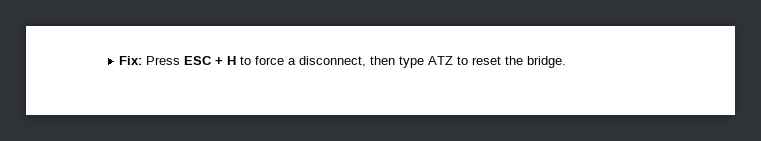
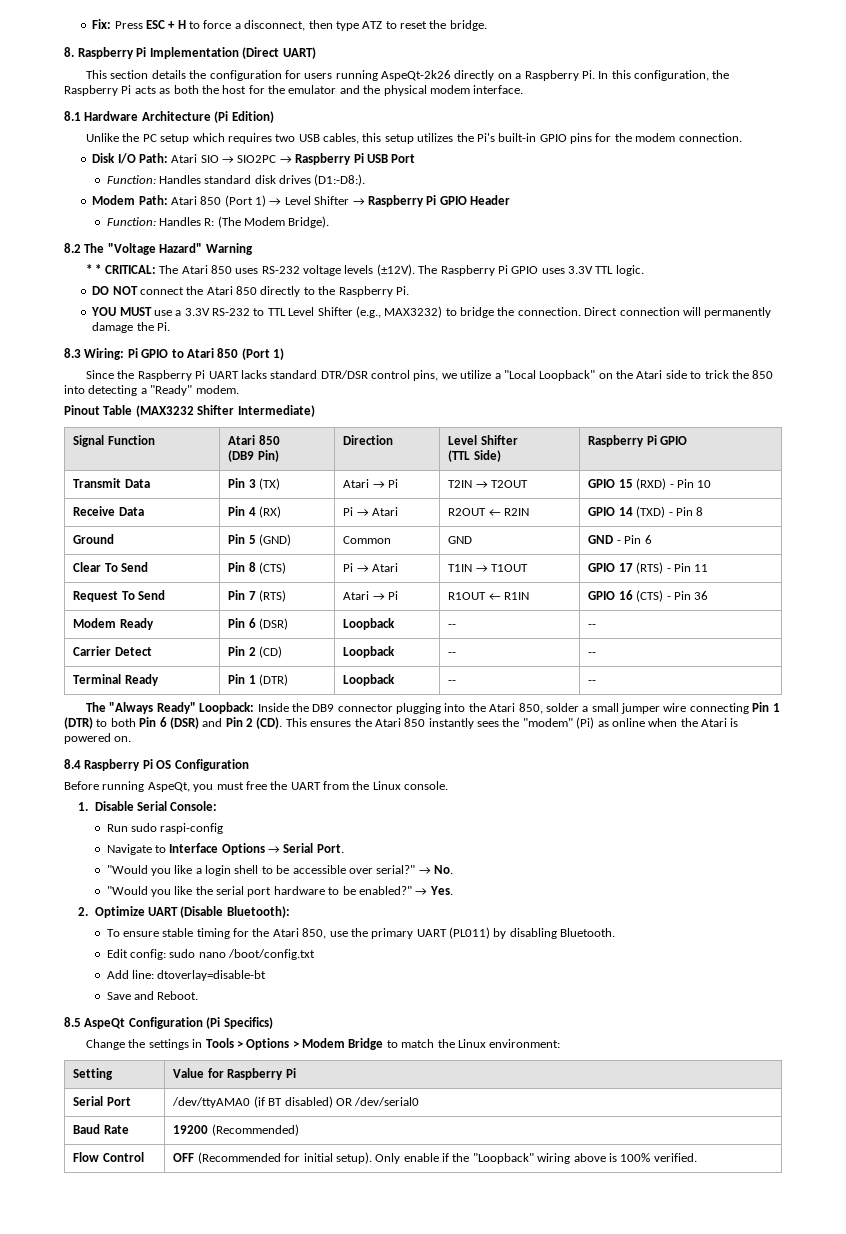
(567, 62) none -> [64,47,316,59] [86,70,730,81] [64,85,524,96] [64,111,274,123] [86,133,742,144] [92,153,416,165] [106,174,366,186] [92,195,511,207] [106,216,330,228] [64,243,253,255] [86,264,644,276] [92,286,409,297] [91,306,772,318] [92,322,170,333] [64,348,284,360] [86,370,774,381] [64,385,239,396] [64,405,315,417] [73,435,155,447] [228,435,280,445] [228,450,279,462] [343,435,394,445] [448,435,518,445] [448,450,501,462] [588,435,688,447] [73,478,150,488] [228,478,281,490] [343,479,399,488] [448,480,529,488] [588,478,712,490] [73,506,144,516] [228,506,282,518] [343,507,399,516] [448,508,530,516] [588,506,704,518] [73,534,115,544] [228,534,292,546] [343,536,392,544] [448,536,473,544] [588,535,652,544] [73,562,149,572] [228,562,287,574] [343,563,399,572] [448,564,529,572] [588,562,709,574] [73,590,166,602] [228,590,287,602] [343,591,399,600] [448,592,530,600] [588,590,709,602] [73,618,154,630] [228,618,289,630] [343,618,396,630] [448,624,457,628] [588,624,597,628] [73,646,152,656] [228,646,283,658] [343,646,396,658] [448,652,457,656] [588,652,597,656] [73,674,159,686] [228,674,289,686] [343,674,396,686] [448,680,457,684] [588,680,597,684] [86,702,780,714] [64,717,739,729] [64,733,132,744] [64,759,249,771] [64,781,449,792] [78,801,218,811] [106,823,224,834] [106,843,344,855] [106,865,454,876] [106,886,453,897] [78,906,290,918] [106,927,616,939] [106,949,316,960] [106,970,267,981] [106,991,199,1000] [64,1017,273,1029] [86,1038,561,1050] [73,1068,114,1080] [173,1068,296,1080] [73,1096,131,1106] [172,1096,420,1108] [73,1124,129,1134] [173,1124,299,1136] [73,1152,144,1162] [173,1152,697,1164] // 8. Raspberry Pi Implementation (Direct UART) // This section details the configuration for users running AspeQt-2k26 directly on a Raspberry Pi. In this configuration, the Raspberry Pi acts as both the host for the emulator and the physical modem interface. // 8.1 Hardware Architecture (Pi Edition) // Unlike the PC setup which requires two USB cables, this setup utilizes the Pi's built-in GPIO pins for the modem connection. // Disk I/O Path: Atari SIO → SIO2PC → Raspberry Pi USB Port // Function: Handles standard disk drives (D1:-D8:). // Modem Path: Atari 850 (Port 1) → Level Shifter → Raspberry Pi GPIO Header // Function: Handles R: (The Modem Bridge). // 8.2 The "Voltage Hazard" Warning // * * CRITICAL: The Atari 850 uses RS-232 voltage levels (±12V). The Raspberry Pi GPIO uses 3.3V TTL logic. // DO NOT connect the Atari 850 directly to the Raspberry Pi. // YOU MUST use a 3.3V RS-232 to TTL Level Shifter (e.g., MAX3232) to bridge the connection. Direct connection will permanently damage the Pi. // 8.3 Wiring: Pi GPIO to Atari 850 (Port 1) // Since the Raspberry Pi UART lacks standard DTR/DSR control pins, we utilize a "Local Loopback" on the Atari side to trick the 850 into detecting a "Ready" modem. // Pinout Table (MAX3232 Shifter Intermediate) // Signal Function | Atari 850 // (DB9 Pin) | Direction | Level Shifter // (TTL Side) | Raspberry Pi GPIO // Transmit Data | Pin 3 (TX) | Atari → Pi | T2IN → T2OUT | GPIO 15 (RXD) - Pin 10 // Receive Data | Pin 4 (RX) | Pi → Atari | R2OUT ← R2IN | GPIO 14 (TXD) - Pin 8 // Ground | Pin 5 (GND) | Common | GND | GND - Pin 6 // Clear To Send | Pin 8 (CTS) | Pi → Atari | T1IN → T1OUT | GPIO 17 (RTS) - Pin 11 // Request To Send | Pin 7 (RTS) | Atari → Pi | R1OUT ← R1IN | GPIO 16 (CTS) - Pin 36 // Modem Ready | Pin 6 (DSR) | Loopback | -- | -- // Carrier Detect | Pin 2 (CD) | Loopback | -- | -- // Terminal Ready | Pin 1 (DTR) | Loopback | -- | -- // The "Always Ready" Loopback: Inside the DB9 connector plugging into the Atari 850, solder a small jumper wire connecting Pin 1 (DTR) to both Pin 6 (DSR) and Pin 2 (CD). This ensures the Atari 850 instantly sees the "modem" (Pi) as online when the Atari is powered on. // 8.4 Raspberry Pi OS Configuration // Before running AspeQt, you must free the UART from the Linux console. // 1. Disable Serial Console: // Run sudo raspi-config // Navigate to Interface Options → Serial Port. // "Would you like a login shell to be accessible over serial?" → No. // "Would you like the serial port hardware to be enabled?" → Yes. // 2. Optimize UART (Disable Bluetooth): // To ensure stable timing for the Atari 850, use the primary UART (PL011) by disabling Bluetooth. // Edit config: sudo nano /boot/config.txt // Add line: dtoverlay=disable-bt // Save and Reboot. // 8.5 AspeQt Configuration (Pi Specifics) // Change the settings in Tools > Options > Modem Bridge to match the Linux environment: // Setting | Value for Raspberry Pi // Serial Port | /dev/ttyAMA0 (if BT disabled) OR /dev/serial0 // Baud Rate | 19200 (Recommended) // Flow Control | OFF (Recommended for initial setup). Only enable if the "Loopback" wiring above is 100% verified.

